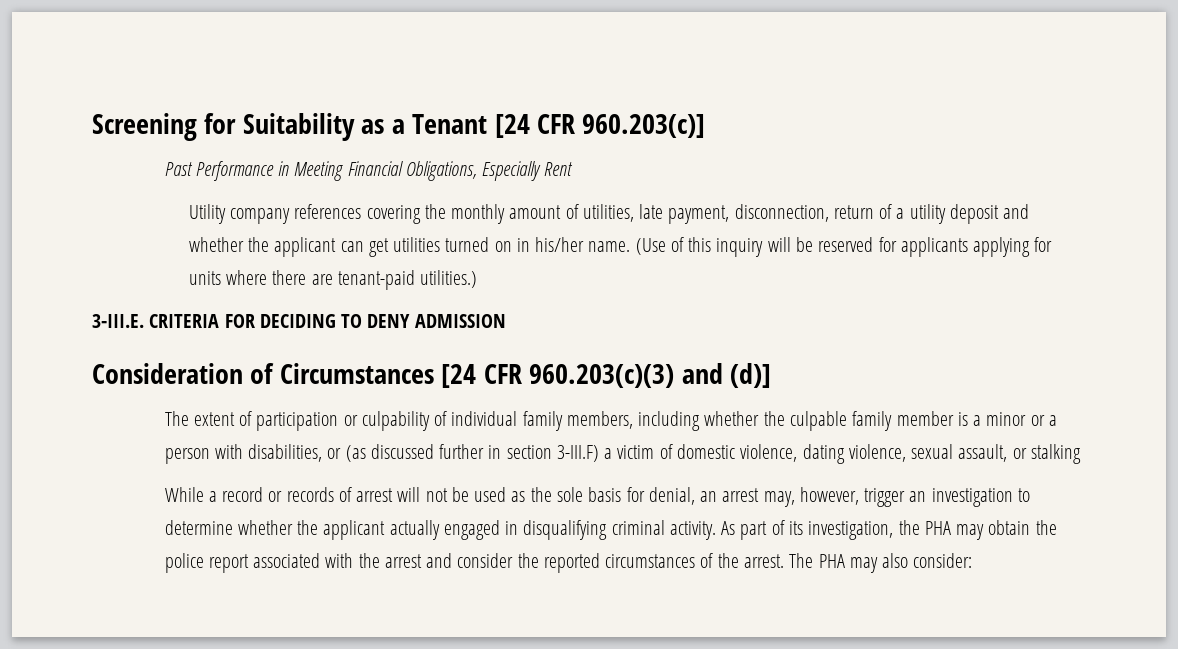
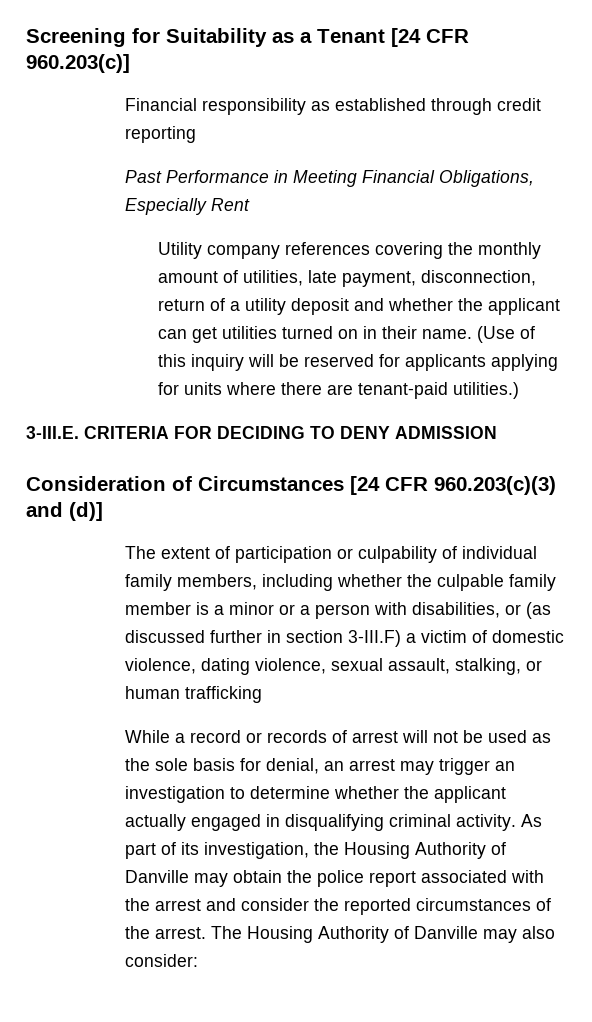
(706, 126) none -> [125,98,542,115] [125,126,197,143] // Financial responsibility as established through credit reporting
[535,237,585,252] his/her -> [382,326,418,339] their
[1012,444,1081,464] or stalking -> [455,658,543,675] [125,686,263,703] stalking, or human trafficking
[763,487,859,507] may, however, -> [400,761,435,775] may
[924,521,951,535] PHA -> [344,842,507,859] [125,870,190,883] Housing Authority of Danville
[818,554,845,568] PHA -> [247,926,479,943] Housing Authority of Danville

